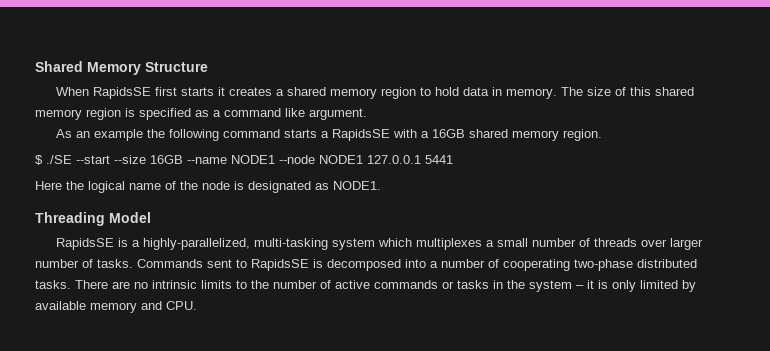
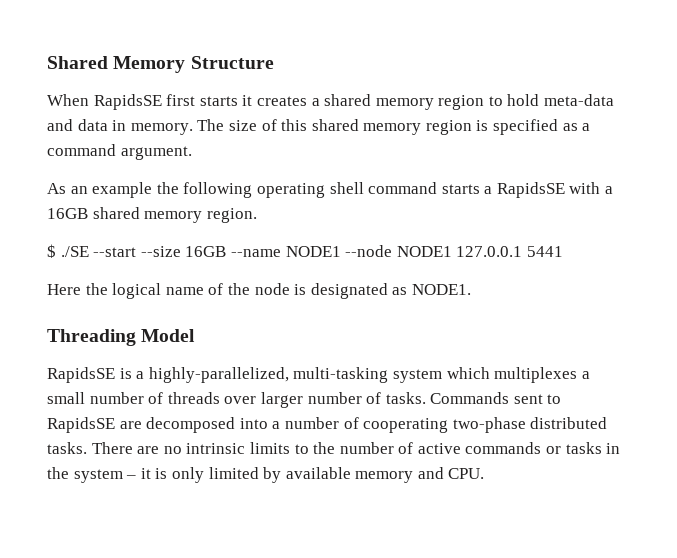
(459, 91) none -> [544,94,615,106] [47,119,73,131] meta-data and
[285,108,305,117] like -> (116, 150) none
(219, 135) none -> [256,182,364,198] operating shell
[313,259,323,268] is -> [119,421,142,429] are

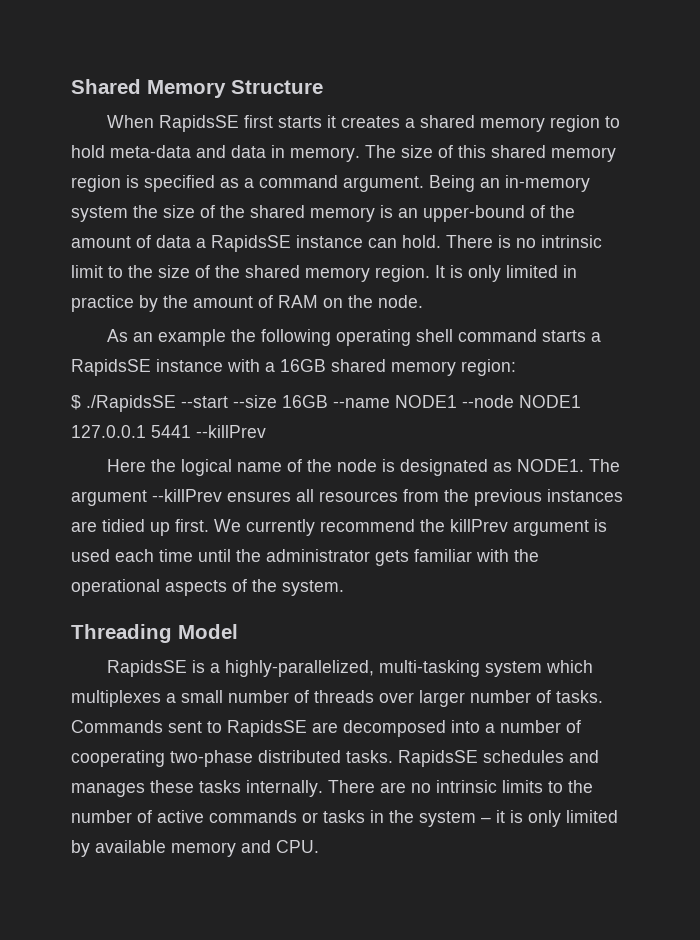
(192, 153) none -> [429,175,590,192] [71,205,575,222] [71,235,602,252] [71,265,577,282] [71,295,423,312] Being an in-memory system the size of the shared memory is an upper-bound of the amount of data a RapidsSE instance can hold. There is no intrinsic limit to the size of the shared memory region. It is only limited in practice by the amount of RAM on the node.
(565, 190) none -> [156,359,223,372] instance
[206,208,257,223] region. -> [461,359,516,376] region:
[60,246,89,257] ./SE -> [86,395,176,412] ./RapidsSE
(563, 251) none -> [196,425,266,438] --killPrev
(471, 289) none -> [588,459,620,472] [71,489,623,506] [71,519,607,536] [71,549,539,566] [71,579,344,596] The argument --killPrev ensures all resources from the previous instances are tidied up first. We currently recommend the killPrev argument is used each time until the administrator gets familiar with the operational aspects of the system.
(87, 448) none -> [398,750,599,767] [71,780,323,797] RapidsSE schedules and manages these tasks internally.

